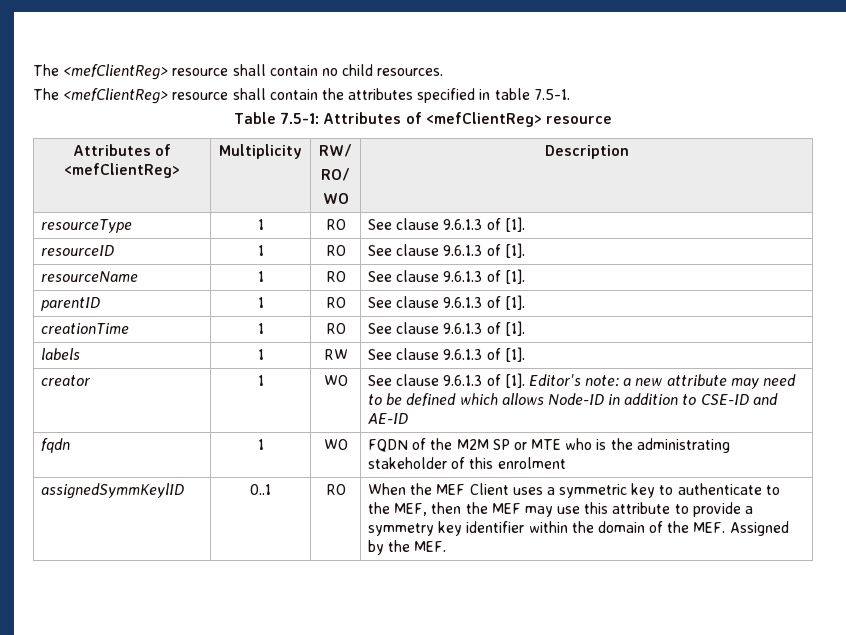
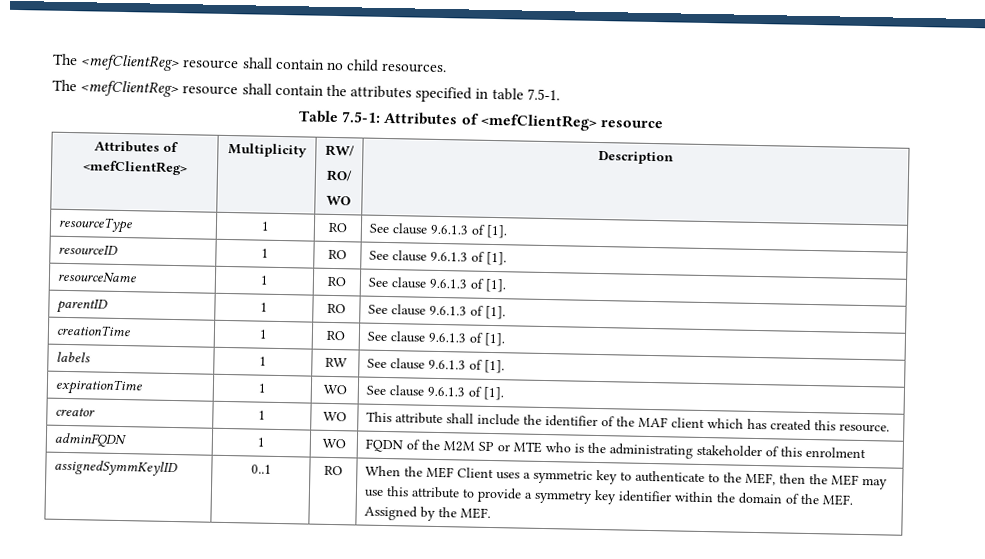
[41,375,92,386] creator -> [55,378,144,396] expirationTime
[528,374,797,389] [368,393,778,406] [368,413,409,424] [41,438,71,453] Editor's note: a new attribute may need to be defined which allows Node-ID in addition to CSE-ID and AE-ID // fqdn -> [55,407,96,417] [258,410,266,420] [322,411,347,422] [366,411,891,433] [54,432,129,448] // creator | 1 | WO | This attribute shall include the identifier of the MAF client which has created this resource. // adminFQDN

